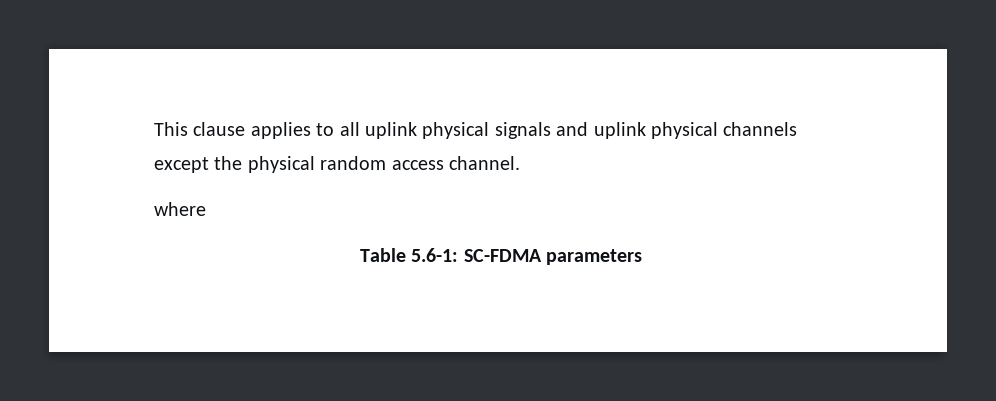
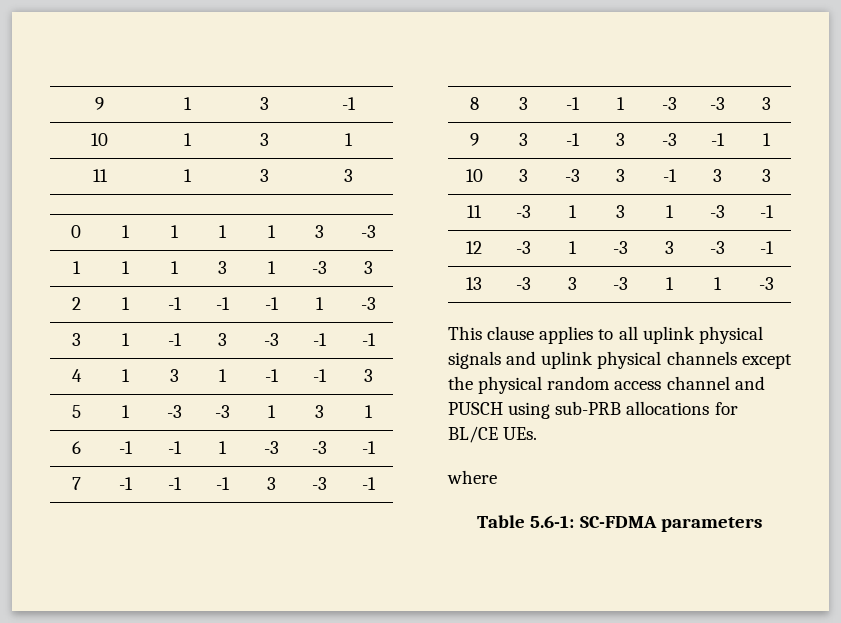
(154, 129) none -> [95,97,104,110] [183,97,192,110] [260,97,269,110] [341,97,356,110] [91,133,108,146] [183,133,192,146] [260,133,269,146] [344,133,353,146] [92,169,108,182] [183,169,192,182] [260,169,269,182] [343,169,353,182] [71,225,81,238] [122,225,130,238] [170,225,179,238] [219,225,227,238] [267,225,276,238] [315,225,324,238] [360,225,376,238] [72,261,81,274] [122,261,130,274] [170,261,179,274] [218,261,227,274] [267,261,276,274] [312,261,327,274] [363,261,373,274] [71,297,81,310] [122,297,130,310] [167,297,182,310] [216,297,230,310] [264,297,279,310] [316,297,324,310] [360,297,376,310] [71,333,81,346] [122,333,130,346] [167,333,182,346] [218,333,227,346] [263,333,279,346] [313,333,327,346] [361,333,376,346] [71,369,82,382] [122,369,130,382] [169,369,179,382] [219,369,227,382] [264,369,279,382] [313,369,327,382] [363,369,373,382] [71,405,81,418] [122,405,130,418] [166,405,182,418] [215,405,230,418] [267,405,276,418] [315,405,324,418] [364,405,373,418] [71,441,81,454] [119,441,133,454] [167,441,182,454] [219,441,227,454] [263,441,279,454] [312,441,327,454] [361,441,376,454] [71,477,81,490] [119,477,133,490] [167,477,182,490] [216,477,230,490] [266,477,276,490] [312,477,327,490] [361,477,376,490] [469,97,479,110] [519,97,528,110] [565,97,580,110] [617,97,625,110] [661,97,677,110] [710,97,725,110] [761,97,771,110] [469,133,479,146] [519,133,528,146] [565,133,580,146] [616,133,625,146] [661,133,677,146] [711,133,725,146] [762,133,771,146] [465,169,483,182] [519,169,528,182] [564,169,580,182] [616,169,625,182] [662,169,677,182] [713,169,722,182] [761,169,771,182] [467,205,482,218] [516,205,531,218] [568,205,577,218] [616,205,625,218] [665,205,674,218] [710,205,725,218] [759,205,774,218] [466,241,482,254] [516,241,531,254] [568,241,577,254] [613,241,628,254] [664,241,674,254] [710,241,725,254] [759,241,774,254] [466,277,482,290] [516,277,531,290] [567,277,577,290] [613,277,628,290] [665,277,674,290] [714,277,722,290] [758,277,774,290] 9 | 1 | 3 | -1 // 10 | 1 | 3 | 1 // 11 | 1 | 3 | 3 // 0 | 1 | 1 | 1 | 1 | 3 | -3 // 1 | 1 | 1 | 3 | 1 | -3 | 3 // 2 | 1 | -1 | -1 | -1 | 1 | -3 // 3 | 1 | -1 | 3 | -3 | -1 | -1 // 4 | 1 | 3 | 1 | -1 | -1 | 3 // 5 | 1 | -3 | -3 | 1 | 3 | 1 // 6 | -1 | -1 | 1 | -3 | -3 | -1 // 7 | -1 | -1 | -1 | 3 | -3 | -1 // 8 | 3 | -1 | 1 | -3 | -3 | 3 // 9 | 3 | -1 | 3 | -3 | -1 | 1 // 10 | 3 | -3 | 3 | -1 | 3 | 3 // 11 | -3 | 1 | 3 | 1 | -3 | -1 // 12 | -3 | 1 | -3 | 3 | -3 | -1 // 13 | -3 | 3 | -3 | 1 | 1 | -3 //
[449,156,520,170] channel. -> [666,376,765,390] [448,401,738,419] [448,426,538,443] channel and PUSCH using sub-PRB allocations for BL/CE UEs.

